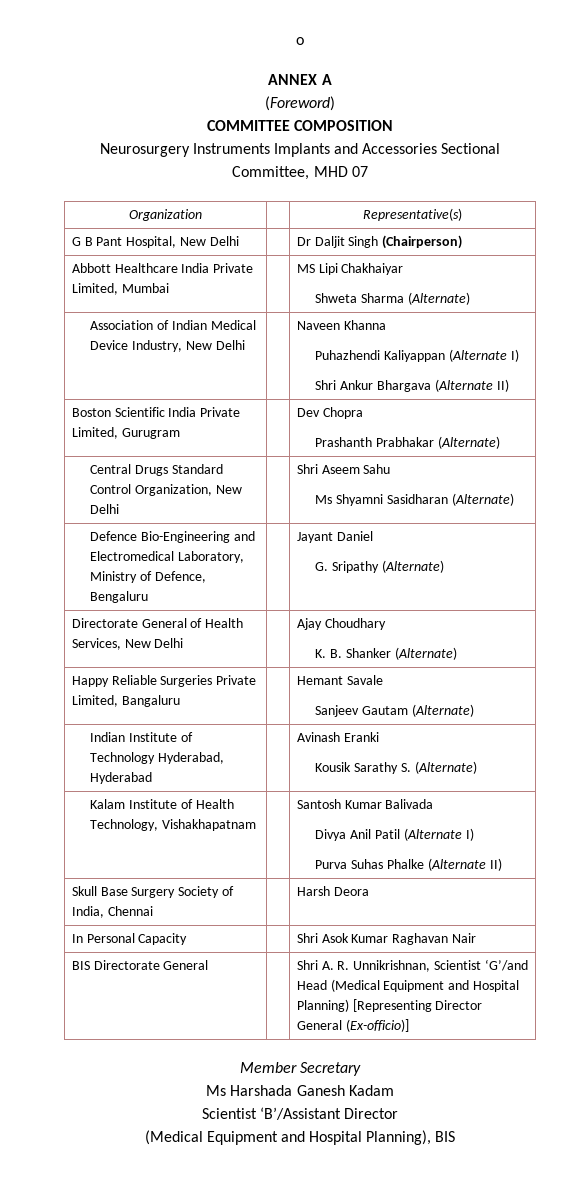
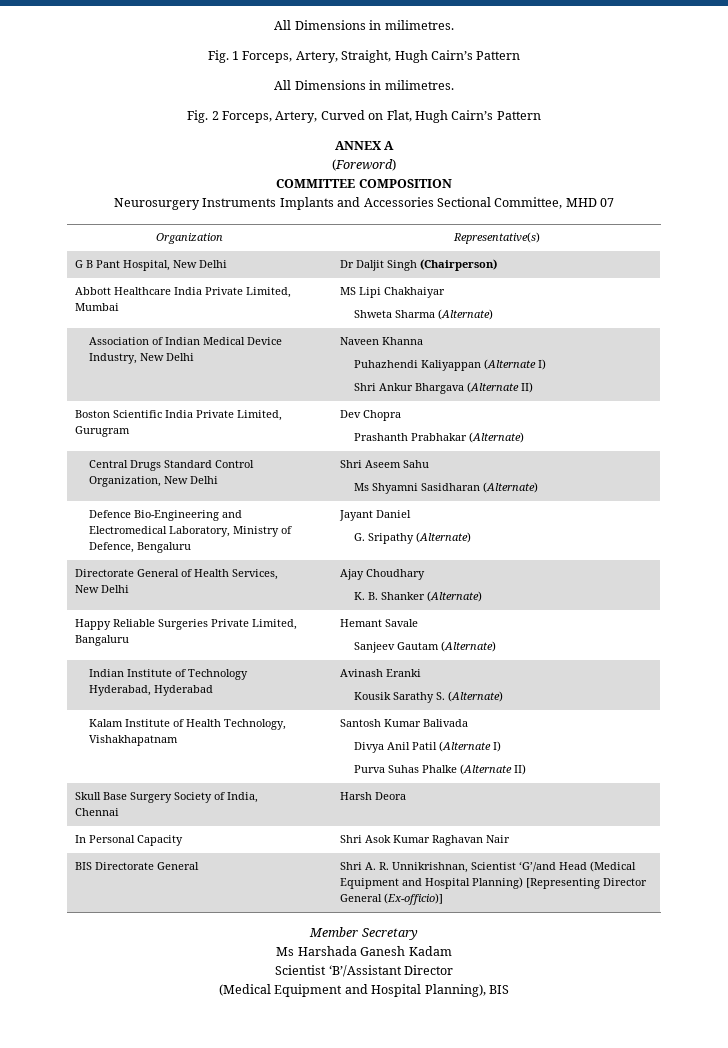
[296,37,304,45] o -> [274,20,454,30] [207,50,521,63] [274,80,454,90] [187,110,541,123] All Dimensions in milimetres. // Fig. 1 Forceps, Artery, Straight, Hugh Cairn’s Pattern // All Dimensions in milimetres. // Fig. 2 Forceps, Artery, Curved on Flat, Hugh Cairn’s Pattern

